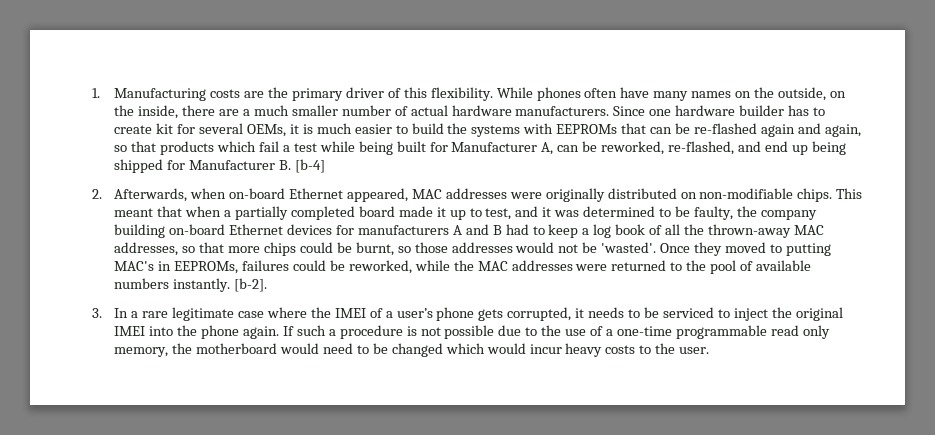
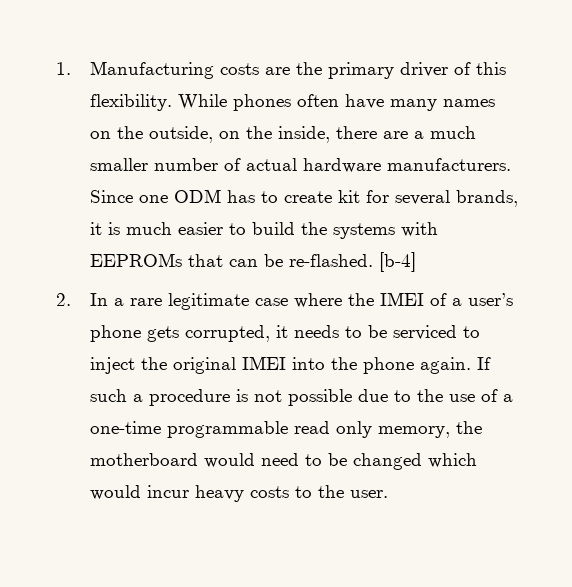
[675,105,785,116] hardware builder -> [173,189,221,203] ODM
[247,124,287,137] OEMs, -> [455,190,518,207] brands,
[693,123,861,137] [114,141,846,155] [114,159,326,173] [92,188,863,202] [114,206,817,220] [114,224,824,238] [114,242,831,256] [114,260,811,274] [114,278,268,292] [92,308,103,318] re-flashed again and again, so that products which fail a test while being built for Manufacturer A, can be reworked, re-flashed, and end up being shipped for Manufacturer B. [b-4] // 2. Afterwards, when on-board Ethernet appeared, MAC addresses were originally distributed on non-modifiable chips. This meant that when a partially completed board made it up to test, and it was determined to be faulty, the company building on-board Ethernet devices for manufacturers A and B had to keep a log book of all the thrown-away MAC addresses, so that more chips could be burnt, so those addresses would not be 'wasted'. Once they moved to putting MAC's in EEPROMs, failures could be reworked, while the MAC addresses were returned to the pool of available numbers instantly. [b-2]. // 3. -> [288,252,416,272] [56,293,72,306] re-flashed. [b-4] // 2.

